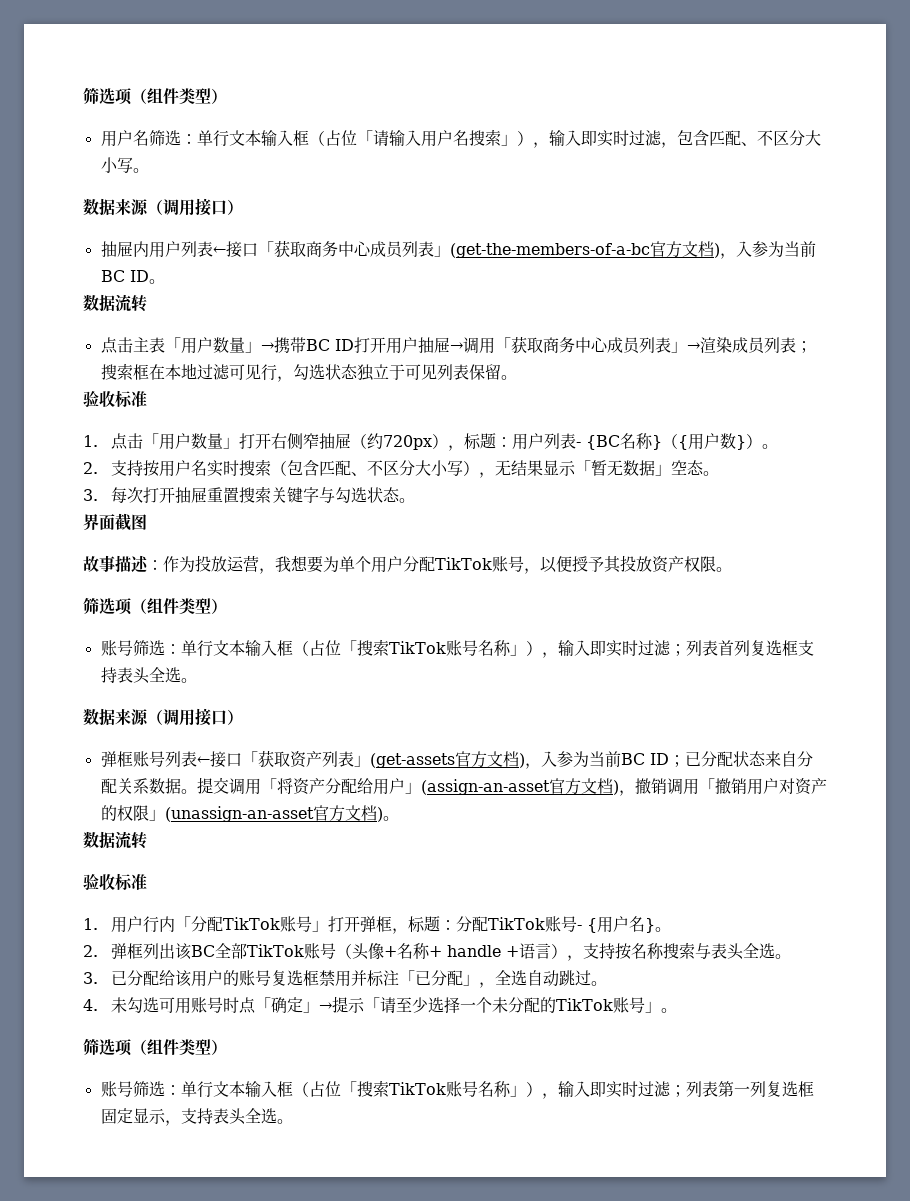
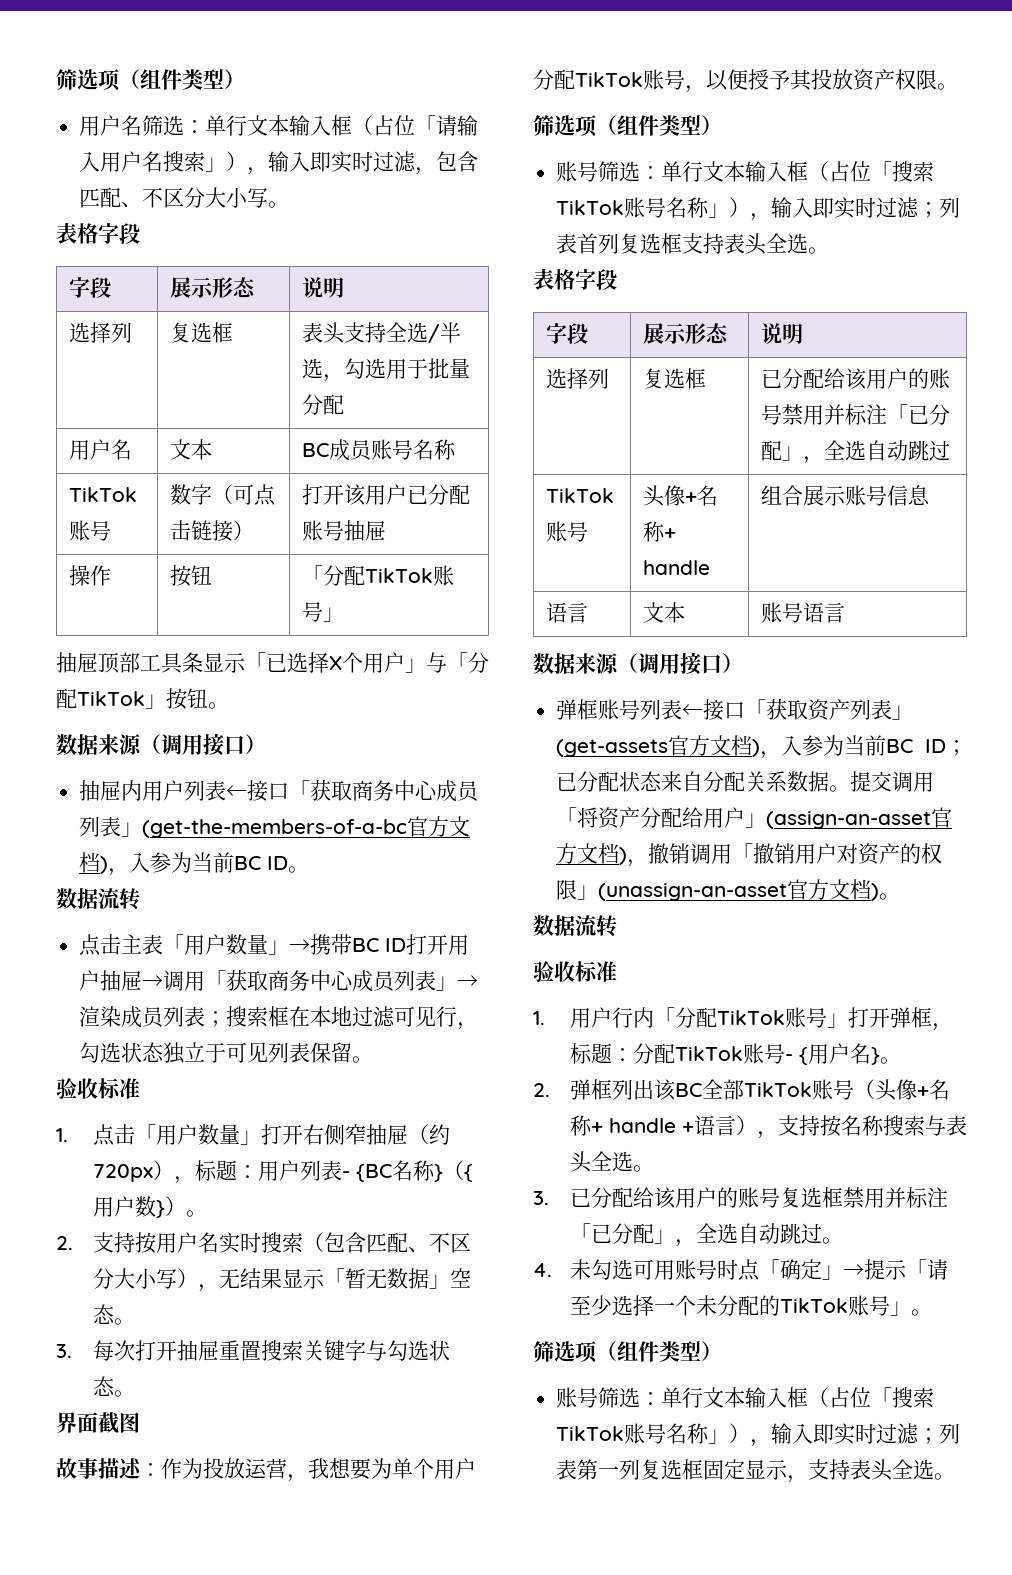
(149, 170) none -> [56,222,140,244] [68,277,111,298] [169,277,256,298] [301,277,344,298] [68,322,132,343] [169,322,233,343] [301,322,461,344] [301,358,470,382] [301,394,344,415] [68,439,132,460] [169,439,212,460] [301,439,456,461] [68,487,137,502] [68,520,111,541] [169,484,276,506] [169,520,254,542] [301,484,470,506] [301,520,386,541] [68,565,111,586] [169,565,212,587] [301,565,454,586] [301,601,344,622] [56,652,489,674] [56,688,229,710] // 表格字段 // 字段 | 展示形态 | 说明 // 选择列 | 复选框 | 表头支持全选/半选，勾选用于批量分配 // 用户名 | 文本 | BC成员账号名称 // TikTok账号 | 数字（可点击链接） | 打开该用户已分配账号抽屉 // 操作 | 按钮 | 「分配TikTok账号」 // 抽屉顶部工具条显示「已选择X个用户」与「分配TikTok」按钮。
(197, 680) none -> [533,268,617,290] [545,323,588,344] [642,323,729,344] [760,323,803,344] [545,368,609,389] [642,368,706,389] [760,368,950,390] [760,404,950,425] [760,440,950,464] [545,488,614,503] [545,521,588,542] [642,485,718,507] [642,521,676,542] [642,560,710,575] [760,485,930,506] [545,602,588,623] [642,602,685,623] [760,602,845,623] // 表格字段 // 字段 | 展示形态 | 说明 // 选择列 | 复选框 | 已分配给该用户的账号禁用并标注「已分配」，全选自动跳过 // TikTok账号 | 头像+名称+ handle | 组合展示账号信息 // 语言 | 文本 | 账号语言

